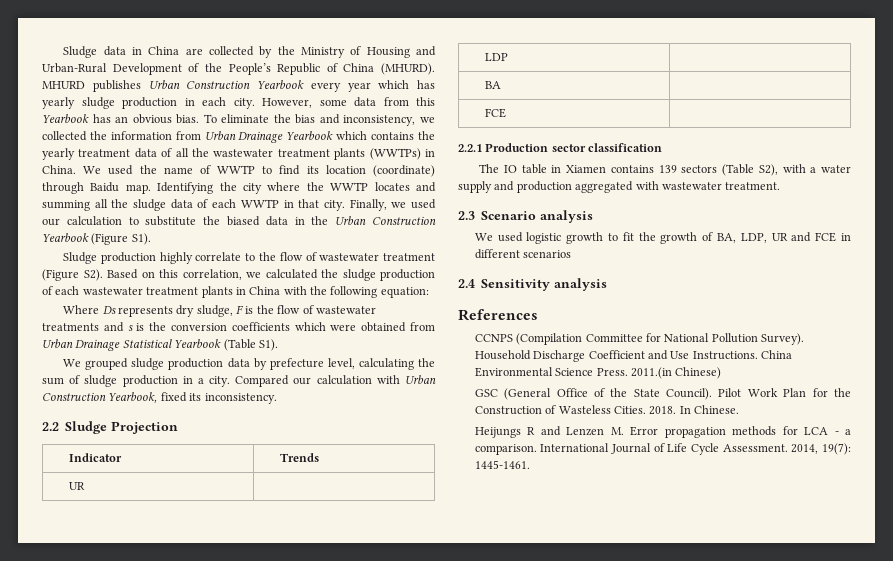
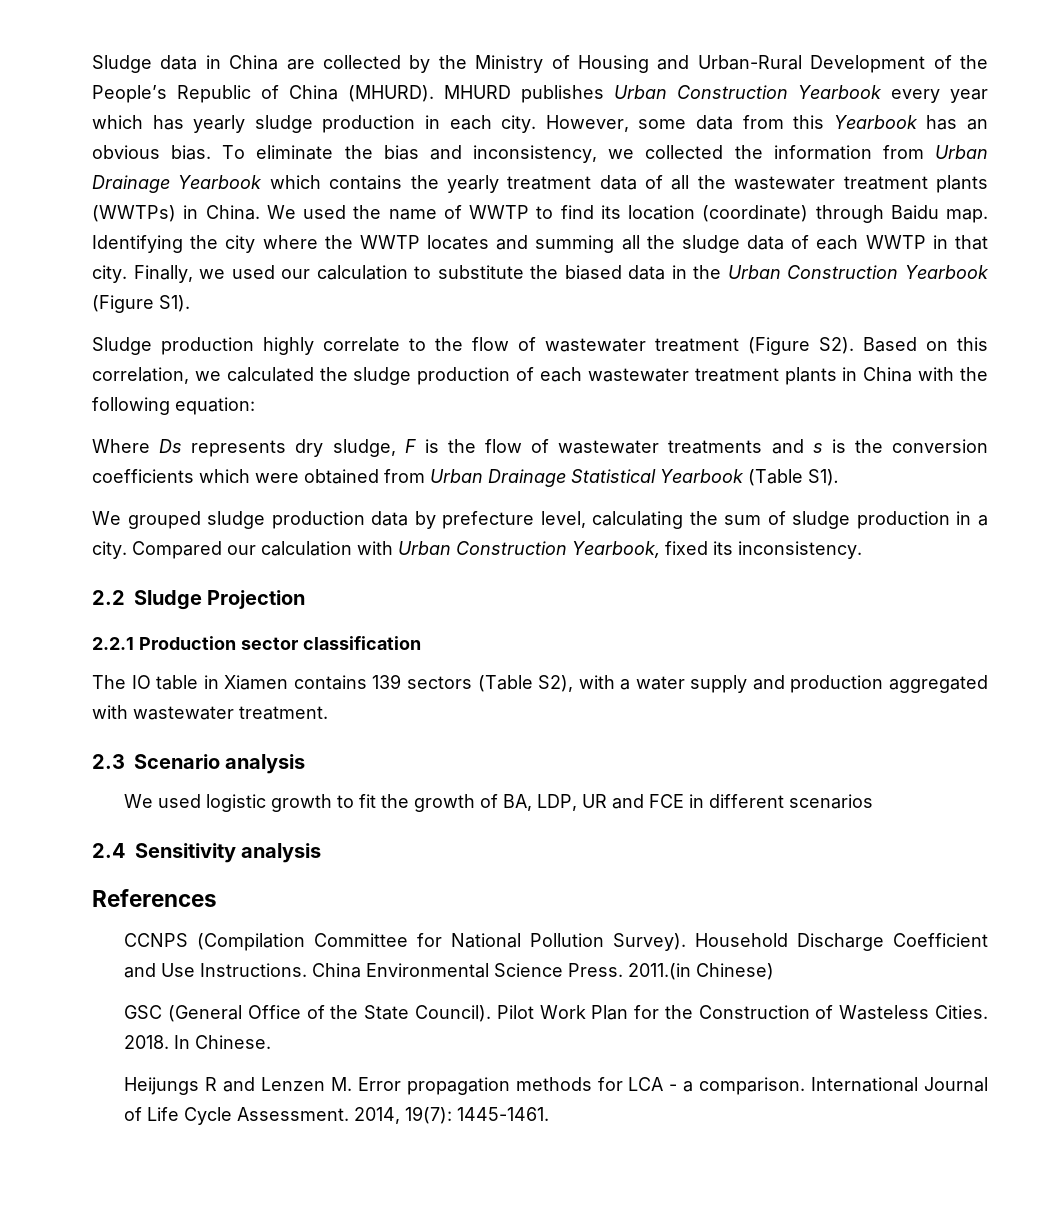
[68,453,122,462] [279,453,319,462] [68,482,85,490] [484,53,508,61] [484,81,501,89] [484,108,506,118] // Indicator | Trends // UR | // LDP | // BA | // FCE | -> (306, 599) none

